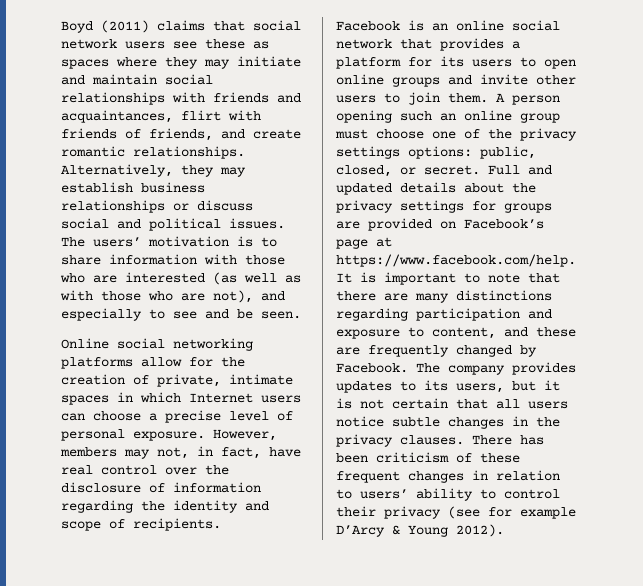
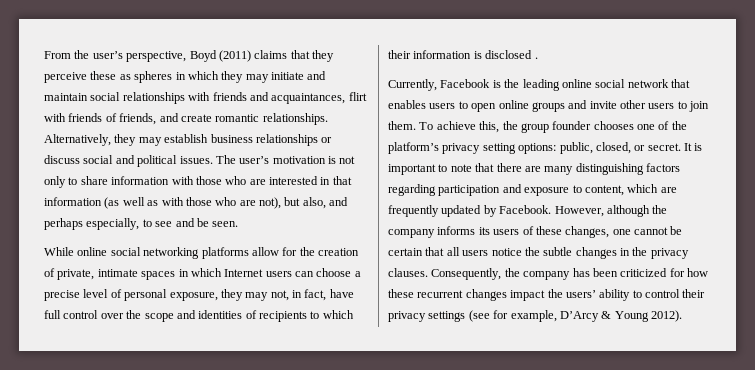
[61,20,301,33] [61,39,269,49] [61,57,157,69] Boyd (2011) claims that social network users see these as spaces where -> [44,50,334,62] [44,71,219,83] From the user’s perspective, Boyd (2011) claims that they perceive these as spheres in which
[93,237,141,247] users’ -> [239,156,270,164] user’s
(253, 241) none -> [339,156,356,164] [44,176,66,188] not only
(205, 277) none -> [320,176,352,185] [44,197,102,206] in that information
[261,291,285,301] [61,308,142,321] and especially -> [284,197,349,209] [44,218,140,230] but also, and perhaps especially,
[61,338,109,349] Online -> [44,247,108,256] While online
[133,429,277,441] [60,447,117,457] exposure. However, members -> [169,289,243,301] exposure, they
[61,465,93,475] real -> [44,310,61,319] full
[61,482,261,493] [61,500,269,513] [61,518,221,531] [336,20,560,31] [336,38,520,51] [336,56,464,69] disclosure of information regarding the identity and scope of recipients. // Facebook is an online social network that provides a platform for its -> [144,310,354,322] [388,50,538,59] [388,79,690,91] [388,100,426,109] scope and identities of recipients to which their information is disclosed . // Currently, Facebook is the leading online social network that enables
[496,93,560,105] [336,110,560,123] [335,128,577,141] [336,146,400,159] A person opening such an online group must choose one of the privacy settings -> [419,121,687,133] [388,142,516,154] To achieve this, the group founder chooses one of the platform’s privacy setting
[488,165,552,175] [336,182,536,195] [336,200,552,213] [336,218,544,231] [336,237,392,249] [336,254,576,267] Full and updated details about the privacy settings for groups are provided on Facebook’s page at https://www.facebook.com/help. -> (681, 147) none
[456,290,552,301] distinctions -> [575,163,680,175] distinguishing factors
[504,327,576,337] and these -> [627,184,659,193] which
[456,345,512,357] changed -> [441,205,482,217] updated
[416,362,576,375] [336,380,560,393] [336,398,384,409] The company provides updates to its users, but it is not -> [554,205,668,217] [388,226,683,238] However, although the company informs its users of these changes, one cannot be
(384, 421) none -> [524,247,540,256] the
[472,435,544,445] [336,452,520,463] [336,470,560,483] [336,489,352,499] There has been criticism of these frequent changes in relation to -> [431,268,708,280] [388,289,563,301] Consequently, the company has been criticized for how these recurrent changes impact the
(441, 512) none -> [428,311,466,322] settings
[520,507,576,519] example -> [510,310,557,322] example,

